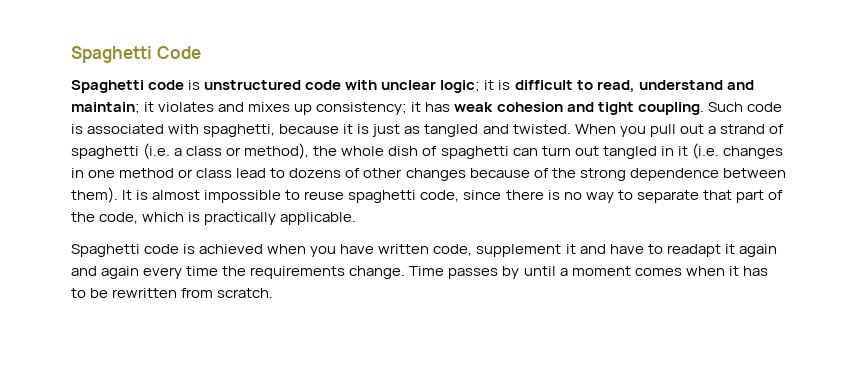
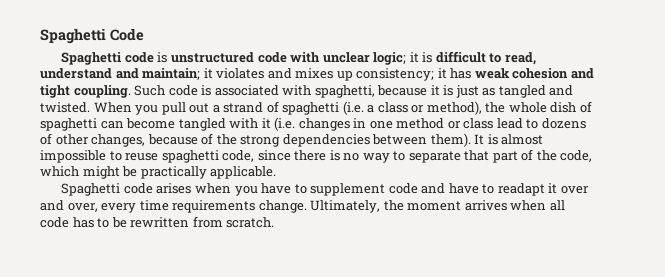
[541,146,674,159] turn out tangled in -> [126,118,259,131] become tangled with
[405,168,466,181] changes -> [91,134,146,147] changes,
[629,168,719,181] dependence -> [282,134,370,147] dependencies
[188,212,201,222] is -> [82,166,138,179] might be
[183,244,264,254] is achieved -> [156,183,192,194] arises
[378,244,576,257] written code, supplement it -> [294,183,418,196] to supplement code
[738,244,777,257] [71,266,140,279] again and again -> [560,186,589,194] [40,200,98,212] over and over,
[222,266,247,276] the -> (169, 205) none
[409,266,739,279] Time passes by until a moment comes when it -> [310,200,565,213] [40,217,69,228] Ultimately, the moment arrives when all code

